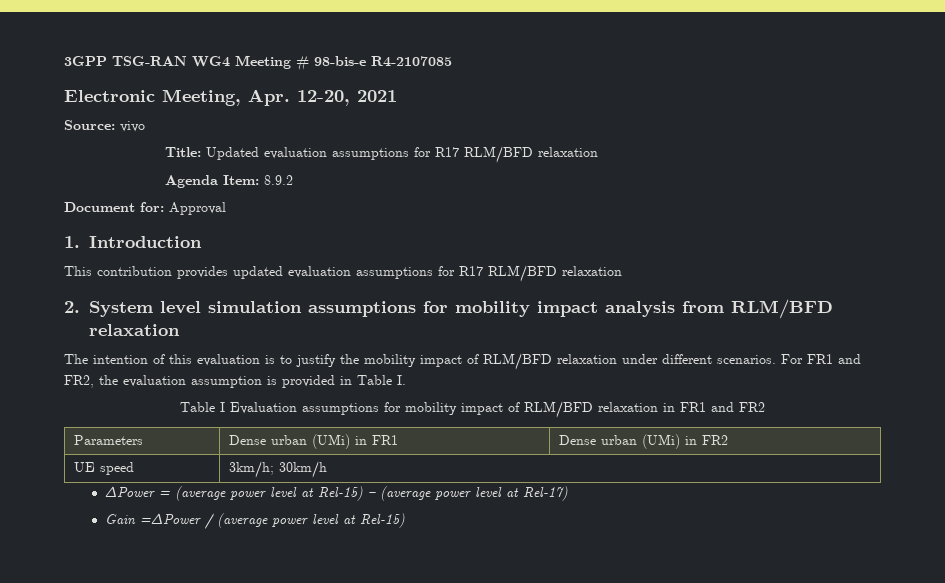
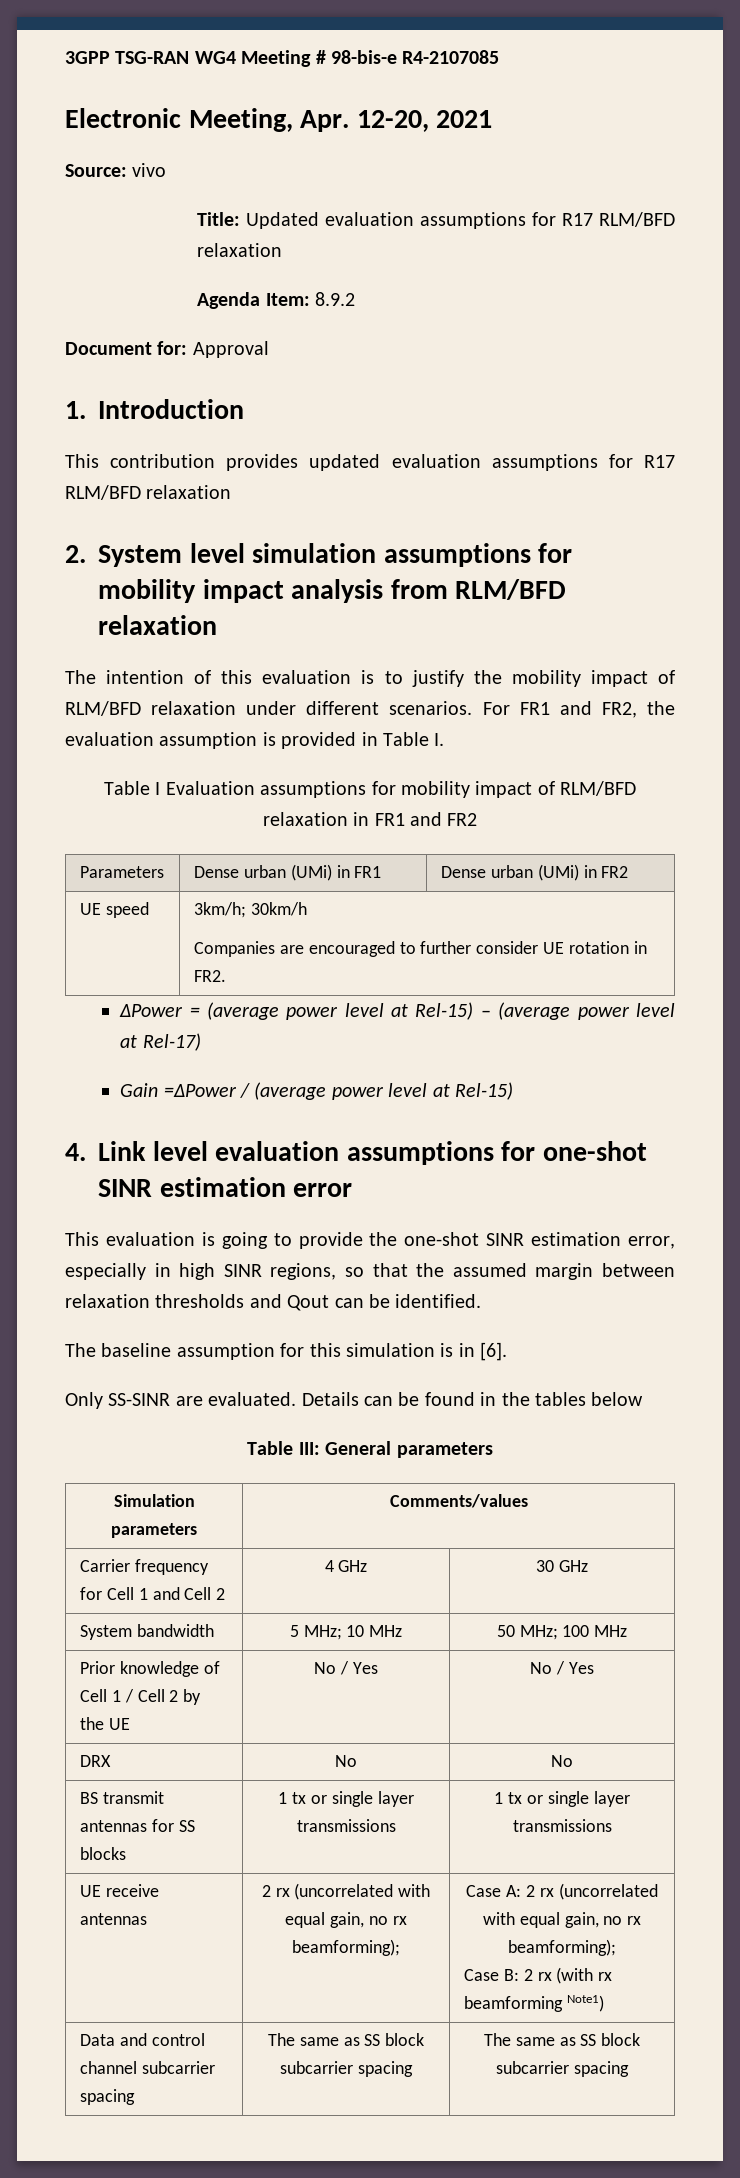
(327, 469) none -> [193,941,647,957] [193,970,226,982] // Companies are encouraged to further consider UE rotation in FR2.
(405, 520) none -> [65,1141,647,1165] [98,1177,353,1197] [65,1232,675,1249] [65,1263,676,1280] [65,1294,482,1311] [65,1342,508,1361] [65,1392,644,1409] [247,1441,493,1458] [113,1494,195,1507] [111,1523,197,1538] [389,1494,528,1508] [79,1559,209,1575] [79,1587,226,1600] [324,1560,368,1572] [536,1560,588,1572] [79,1624,214,1640] [289,1625,403,1640] [496,1625,628,1640] [79,1661,220,1677] [79,1689,202,1705] [79,1717,130,1730] [314,1661,378,1675] [530,1661,594,1675] [79,1755,111,1767] [335,1755,357,1767] [551,1755,573,1767] [79,1791,164,1804] [79,1819,195,1832] [79,1847,126,1860] [278,1791,414,1807] [296,1819,396,1832] [494,1791,630,1807] [512,1819,612,1832] [79,1884,159,1897] [79,1913,147,1925] [261,1883,431,1900] [285,1912,407,1928] [292,1939,400,1956] [466,1883,658,1900] [482,1912,642,1928] [508,1939,616,1956] [463,1967,613,1984] [463,1995,604,2012] [79,2033,205,2046] [79,2061,215,2074] [79,2089,135,2105] [267,2033,425,2046] [280,2061,413,2077] [483,2033,641,2046] [496,2061,629,2077] // 4. Link level evaluation assumptions for one-shot SINR estimation error // This evaluation is going to provide the one-shot SINR estimation error, especially in high SINR regions, so that the assumed margin between relaxation thresholds and Qout can be identified. // The baseline assumption for this simulation is in [6]. // Only SS-SINR are evaluated. Details can be found in the tables below // Table III: General parameters // Simulation parameters | Comments/values // Carrier frequency for Cell 1 and Cell 2 | 4 GHz | 30 GHz // System bandwidth | 5 MHz; 10 MHz | 50 MHz; 100 MHz // Prior knowledge of Cell 1 / Cell 2 by the UE | No / Yes | No / Yes // DRX | No | No // BS transmit antennas for SS blocks | 1 tx or single layer transmissions | 1 tx or single layer transmissions // UE receive antennas | 2 rx (uncorrelated with equal gain, no rx beamforming); | Case A: 2 rx (uncorrelated with equal gain, no rx beamforming); // Case B: 2 rx (with rx beamforming Note1) // Data and control channel subcarrier spacing | The same as SS block subcarrier spacing | The same as SS block subcarrier spacing

